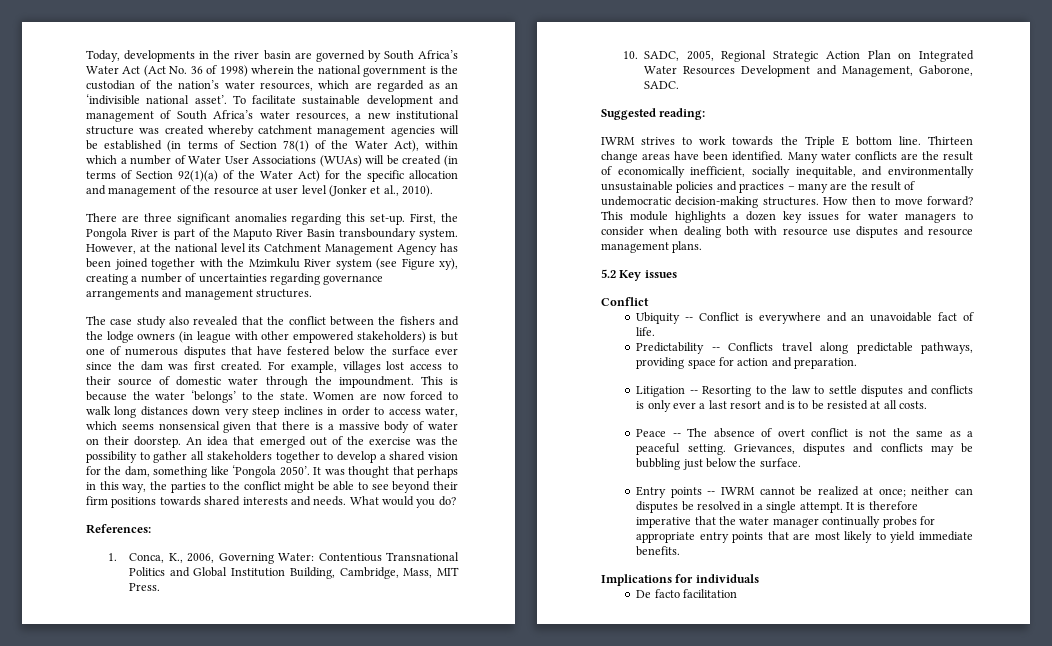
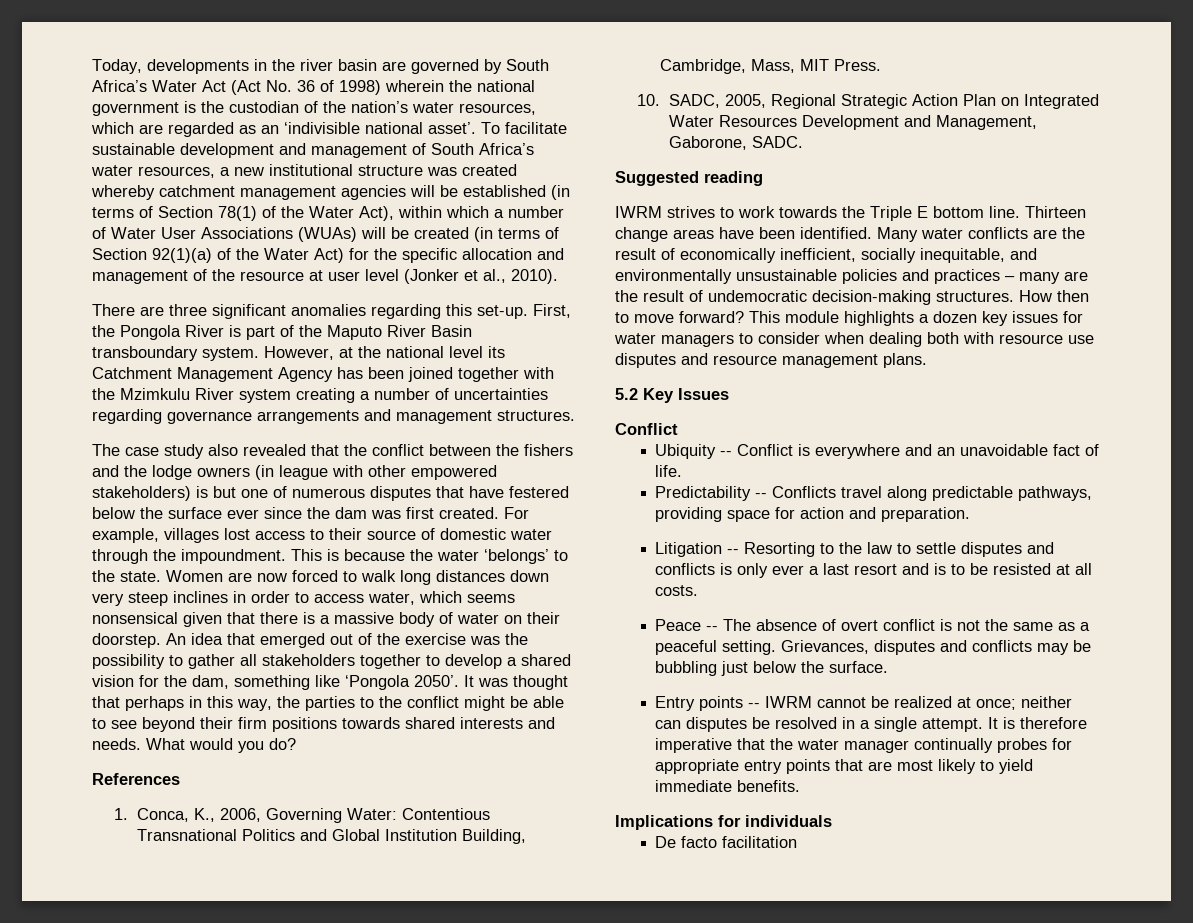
[376,258,458,270] (see Figure xy), -> (291, 396) none
[86,524,151,534] References: -> [92,773,180,785] References
[659,108,706,120] reading: -> [704,171,763,186] reading
[644,270,677,278] issues -> [678,388,729,400] Issues

